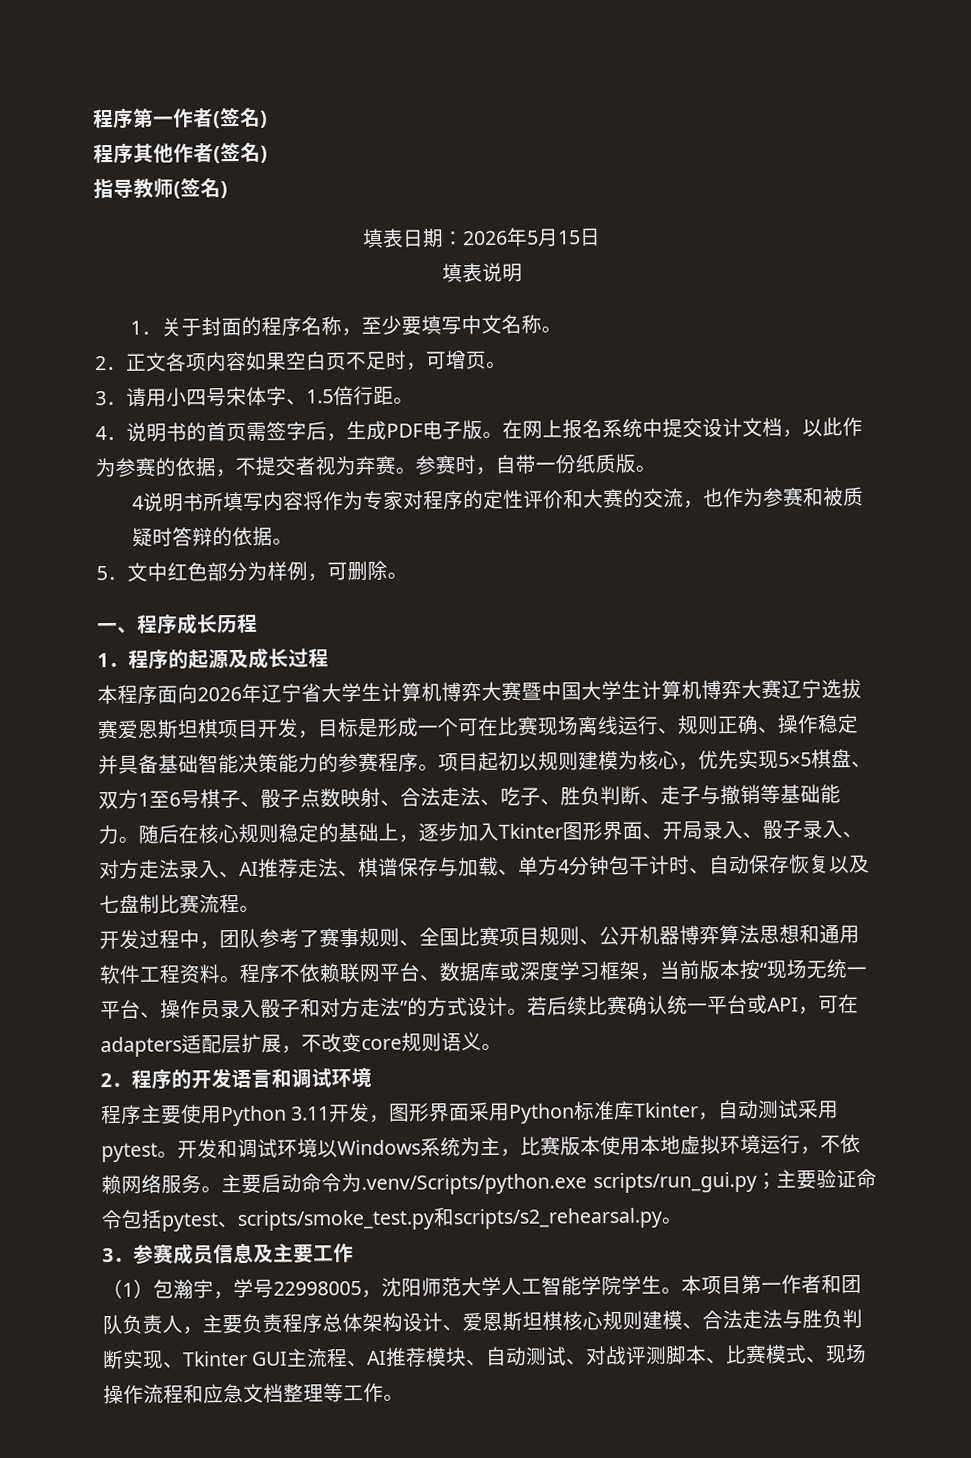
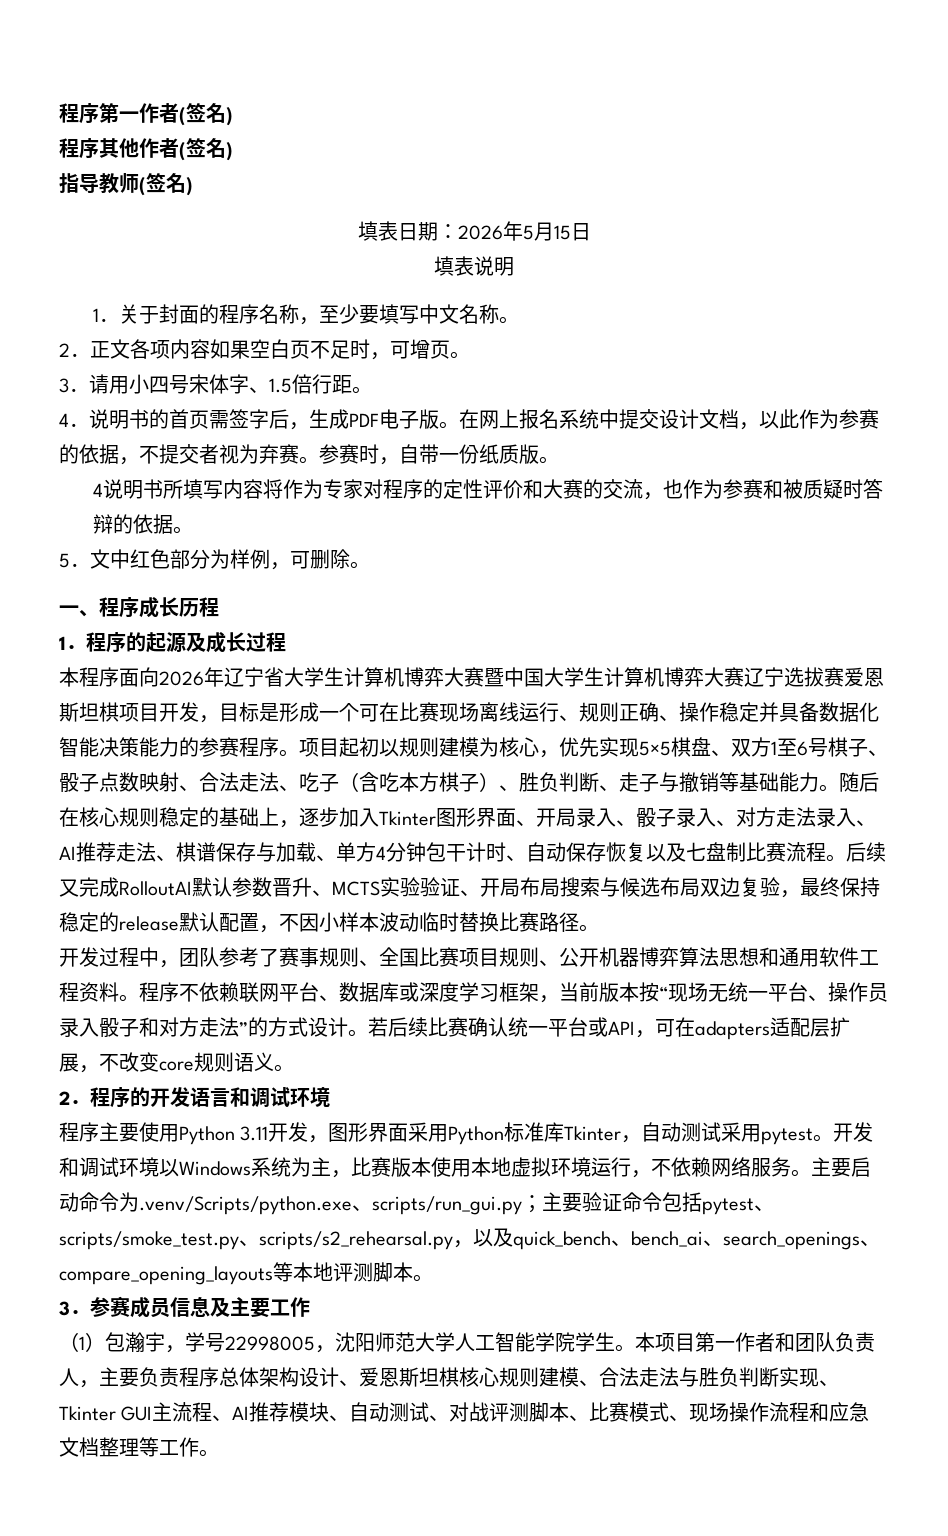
[158,754,199,774] 基础 -> [819,702,879,722] 数据化
(541, 796) none -> [339,772,499,792] （含吃本方棋子）
(260, 908) none -> [846,842,886,862] [59,877,880,898] [59,912,599,933] 后续又完成RolloutAI默认参数晋升、MCTS实验验证、开局布局搜索与候选布局双边复验，最终保持稳定的release默认配置，不因小样本波动临时替换比赛路径。
(587, 1184) none -> [352,1205,372,1211] 、
[433,1207,663,1230] 和scripts/s2_rehearsal.py -> [239,1228,880,1250] [59,1262,413,1285] 、scripts/s2_rehearsal.py，以及quick_bench、bench_ai、search_openings、compare_opening_layouts等本地评测脚本

